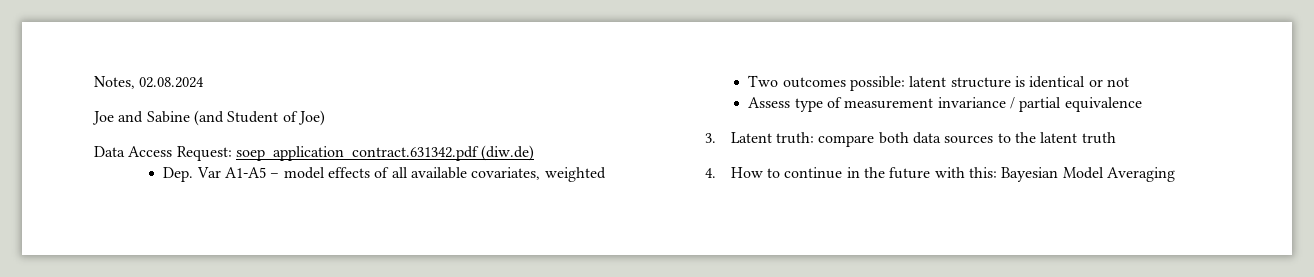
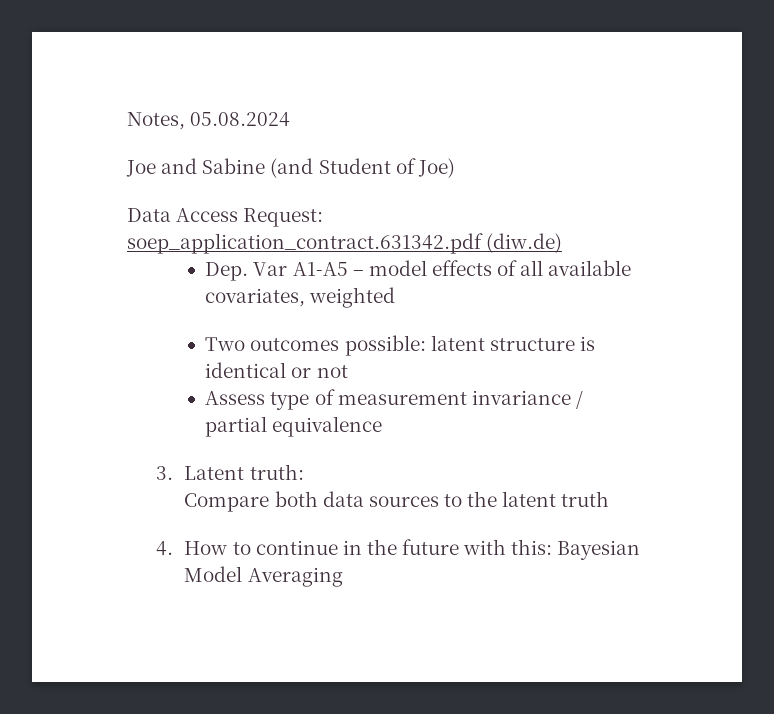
[139,77,205,88] 02.08.2024 -> [190,112,291,127] 05.08.2024
[818,135,875,147] compare -> [184,493,270,512] // Compare

